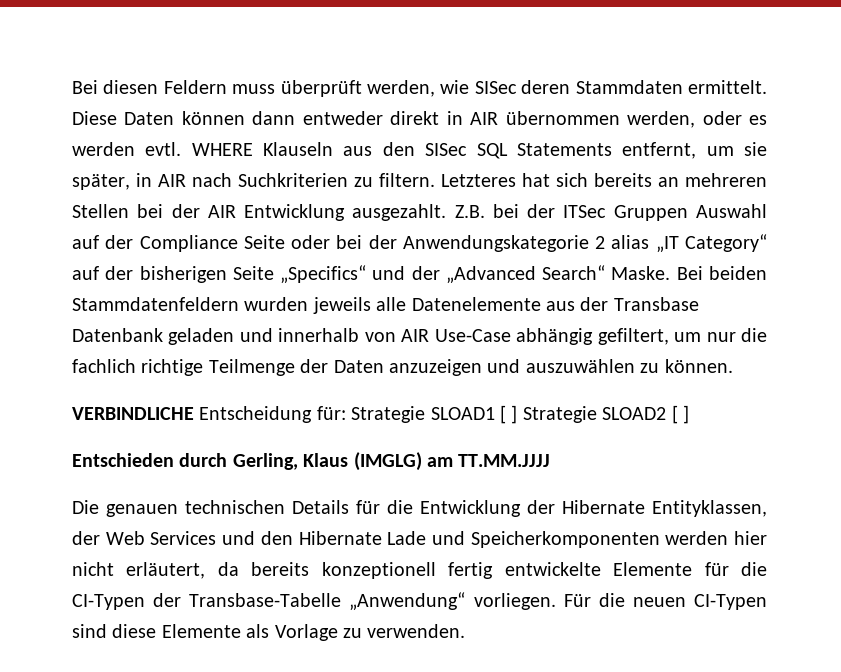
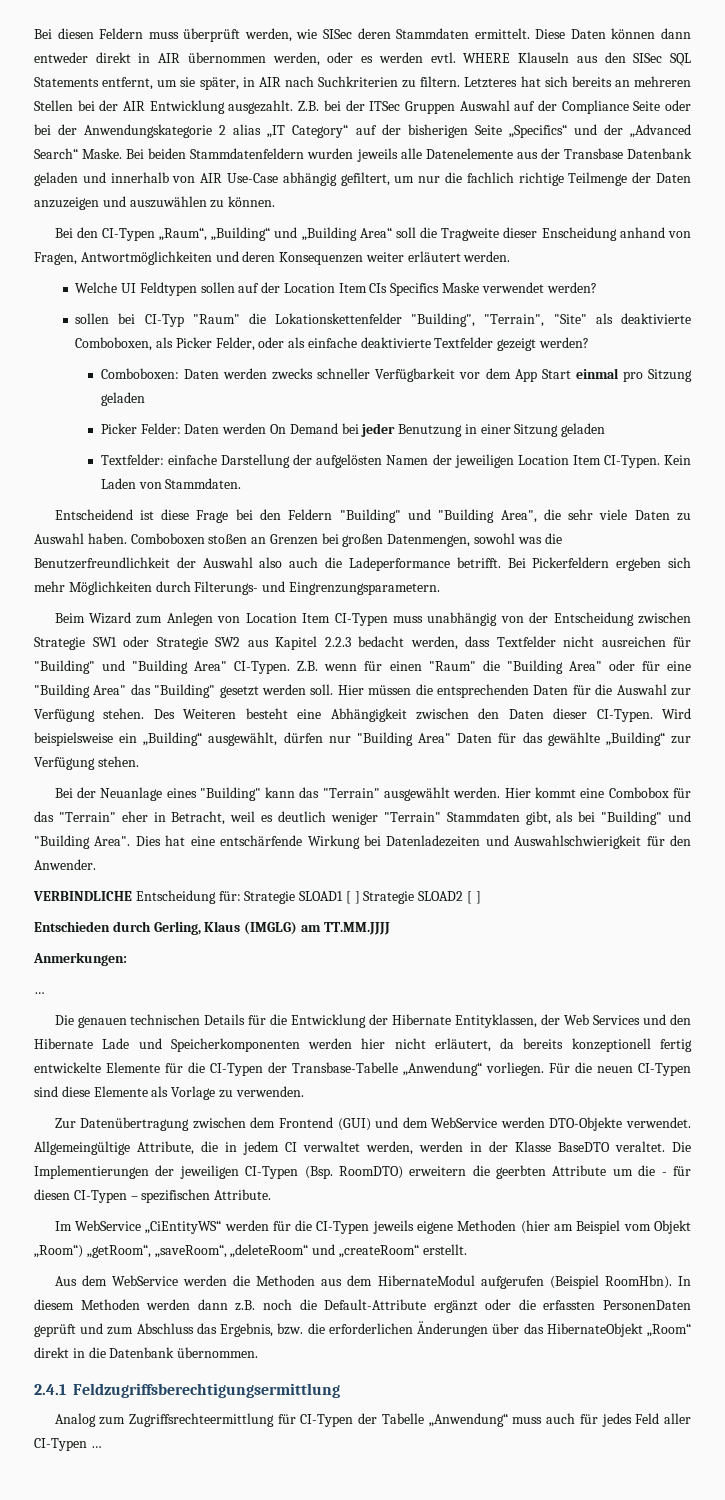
(733, 366) none -> [54,227,691,241] [34,251,511,265] [75,282,597,296] [75,313,691,327] [75,337,589,351] [100,368,692,382] [100,392,145,406] [100,423,606,437] [100,454,691,468] [100,478,242,489] [54,509,691,523] [34,533,562,547] [34,557,691,571] [34,581,440,595] [54,612,691,626] [34,636,691,650] [34,660,692,674] [34,684,691,698] [34,708,691,722] [34,732,691,746] [34,756,139,770] [54,787,691,801] [34,811,691,825] [34,835,691,849] [34,859,96,870] // Bei den CI-Typen „Raum“, „Building“ und „Building Area“ soll die Tragweite dieser Enscheidung anhand von Fragen, Antwortmöglichkeiten und deren Konsequenzen weiter erläutert werden. // Welche UI Feldtypen sollen auf der Location Item CIs Specifics Maske verwendet werden? // sollen bei CI-Typ "Raum" die Lokationskettenfelder "Building", "Terrain", "Site" als deaktivierte Comboboxen, als Picker Felder, oder als einfache deaktivierte Textfelder gezeigt werden? // Comboboxen: Daten werden zwecks schneller Verfügbarkeit vor dem App Start einmal pro Sitzung geladen // Picker Felder: Daten werden On Demand bei jeder Benutzung in einer Sitzung geladen // Textfelder: einfache Darstellung der aufgelösten Namen der jeweiligen Location Item CI-Typen. Kein Laden von Stammdaten. // Entscheidend ist diese Frage bei den Feldern "Building" und "Building Area", die sehr viele Daten zu Auswahl haben. Comboboxen stoßen an Grenzen bei großen Datenmengen, sowohl was die Benutzerfreundlichkeit der Auswahl also auch die Ladeperformance betrifft. Bei Pickerfeldern ergeben sich mehr Möglichkeiten durch Filterungs- und Eingrenzungsparametern. // Beim Wizard zum Anlegen von Location Item CI-Typen muss unabhängig von der Entscheidung zwischen Strategie SW1 oder Strategie SW2 aus Kapitel 2.2.3 bedacht werden, dass Textfelder nicht ausreichen für "Building" und "Building Area" CI-Typen. Z.B. wenn für einen "Raum" die "Building Area" oder für eine "Building Area" das "Building" gesetzt werden soll. Hier müssen die entsprechenden Daten für die Auswahl zur Verfügung stehen. Des Weiteren besteht eine Abhängigkeit zwischen den Daten dieser CI-Typen. Wird beispielsweise ein „Building“ ausgewählt, dürfen nur "Building Area" Daten für das gewählte „Building“ zur Verfügung stehen. // Bei der Neuanlage eines "Building" kann das "Terrain" ausgewählt werden. Hier kommt eine Combobox für das "Terrain" eher in Betracht, weil es deutlich weniger "Terrain" Stammdaten gibt, als bei "Building" und "Building Area". Dies hat eine entschärfende Wirkung bei Datenladezeiten und Auswahlschwierigkeit für den Anwender.
(551, 460) none -> [33,952,127,966] [34,992,45,994] // Anmerkungen: // …
(466, 631) none -> [54,1117,691,1131] [34,1141,691,1155] [34,1165,691,1179] [34,1189,272,1203] [54,1220,691,1234] [34,1244,467,1258] [54,1275,691,1289] [34,1299,691,1313] [34,1321,691,1337] [34,1347,259,1358] [34,1383,340,1398] [54,1413,692,1427] [34,1438,102,1451] // Zur Datenübertragung zwischen dem Frontend (GUI) und dem WebService werden DTO-Objekte verwendet. Allgemeingültige Attribute, die in jedem CI verwaltet werden, werden in der Klasse BaseDTO veraltet. Die Implementierungen der jeweiligen CI-Typen (Bsp. RoomDTO) erweitern die geerbten Attribute um die - für diesen CI-Typen – spezifischen Attribute. // Im WebService „CiEntityWS“ werden für die CI-Typen jeweils eigene Methoden (hier am Beispiel vom Objekt „Room“) „getRoom“, „saveRoom“, „deleteRoom“ und „createRoom“ erstellt. // Aus dem WebService werden die Methoden aus dem HibernateModul aufgerufen (Beispiel RoomHbn). In diesem Methoden werden dann z.B. noch die Default-Attribute ergänzt oder die erfassten PersonenDaten geprüft und zum Abschluss das Ergebnis, bzw. die erforderlichen Änderungen über das HibernateObjekt „Room“ direkt in die Datenbank übernommen. // 2.4.1 Feldzugriffsberechtigungsermittlung // Analog zum Zugriffsrechteermittlung für CI-Typen der Tabelle „Anwendung“ muss auch für jedes Feld aller CI-Typen …

